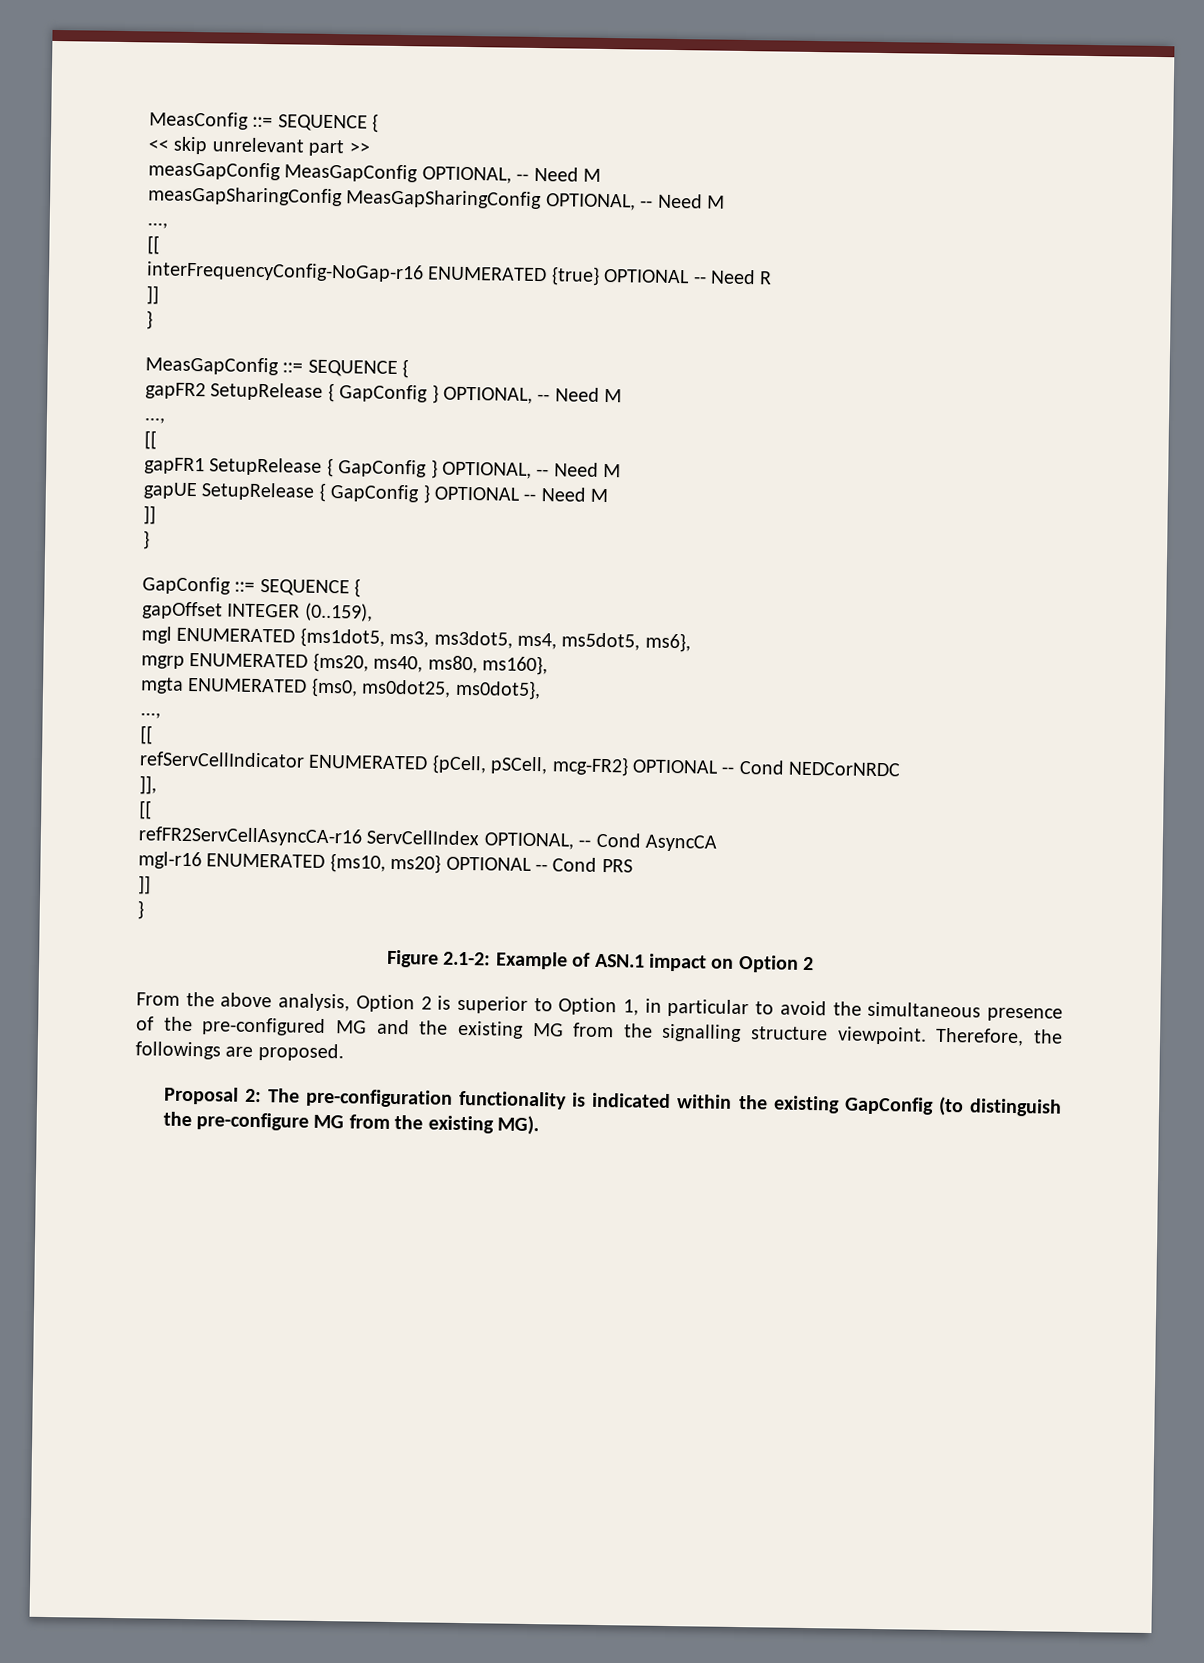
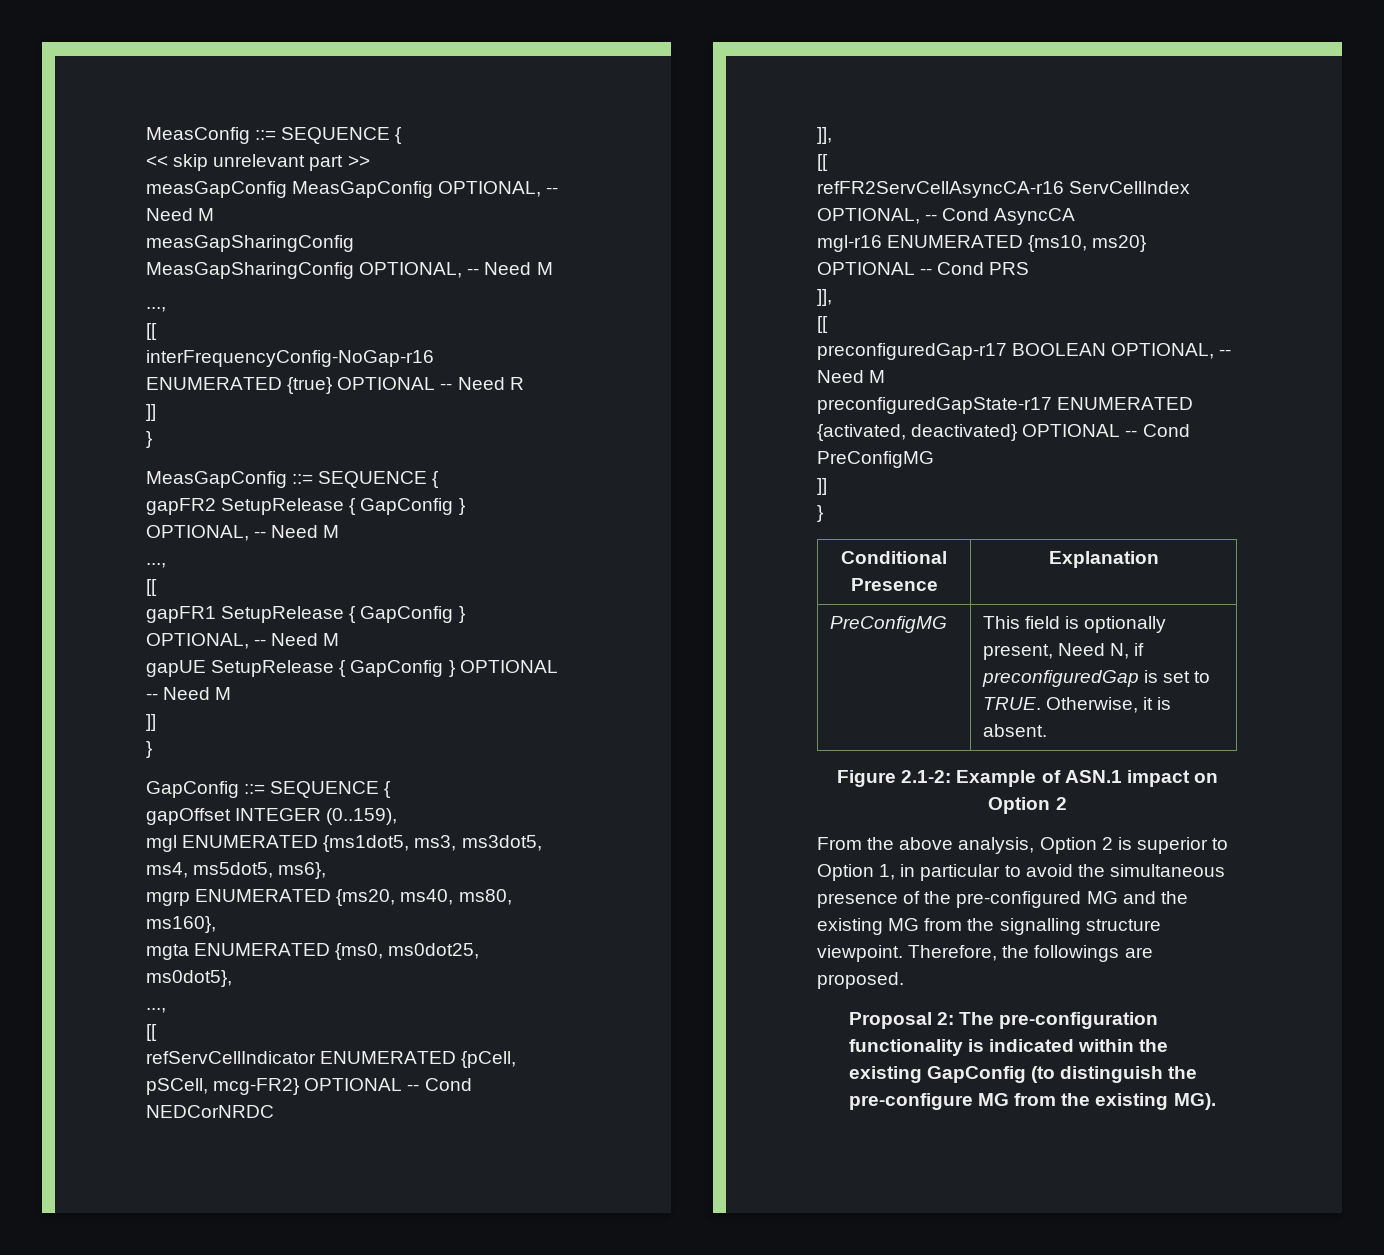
[138,875,151,895] [137,900,144,920] ]] // } -> [817,289,832,306] [817,316,828,333] [817,343,1232,360] [817,370,886,383] [817,397,1194,414] [817,424,1190,441] [817,451,934,468] [817,478,827,495] [817,505,823,522] [841,551,947,564] [850,578,938,591] [1048,551,1159,568] [829,616,947,633] [982,616,1167,633] [982,643,1145,660] [981,670,1211,687] [982,697,1172,713] [982,724,1047,737] ]], // [[ // preconfiguredGap-r17 BOOLEAN OPTIONAL, -- Need M // preconfiguredGapState-r17 ENUMERATED {activated, deactivated} OPTIONAL -- Cond PreConfigMG // ]] // } // Conditional Presence | Explanation // PreConfigMG | This field is optionally present, Need N, if preconfiguredGap is set to TRUE. Otherwise, it is absent.

